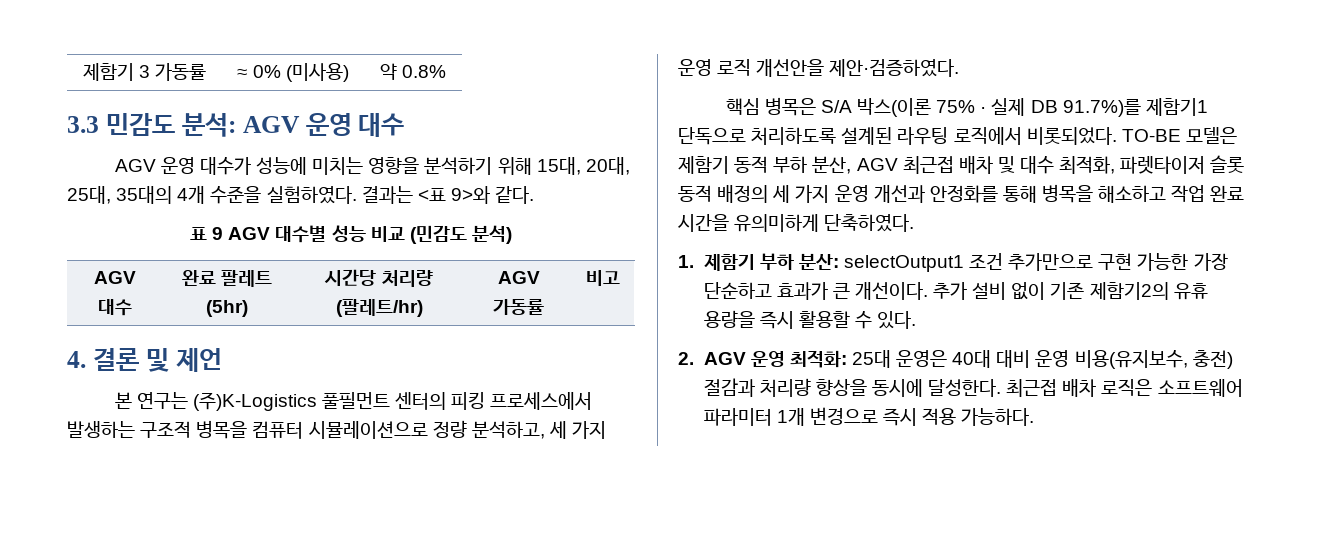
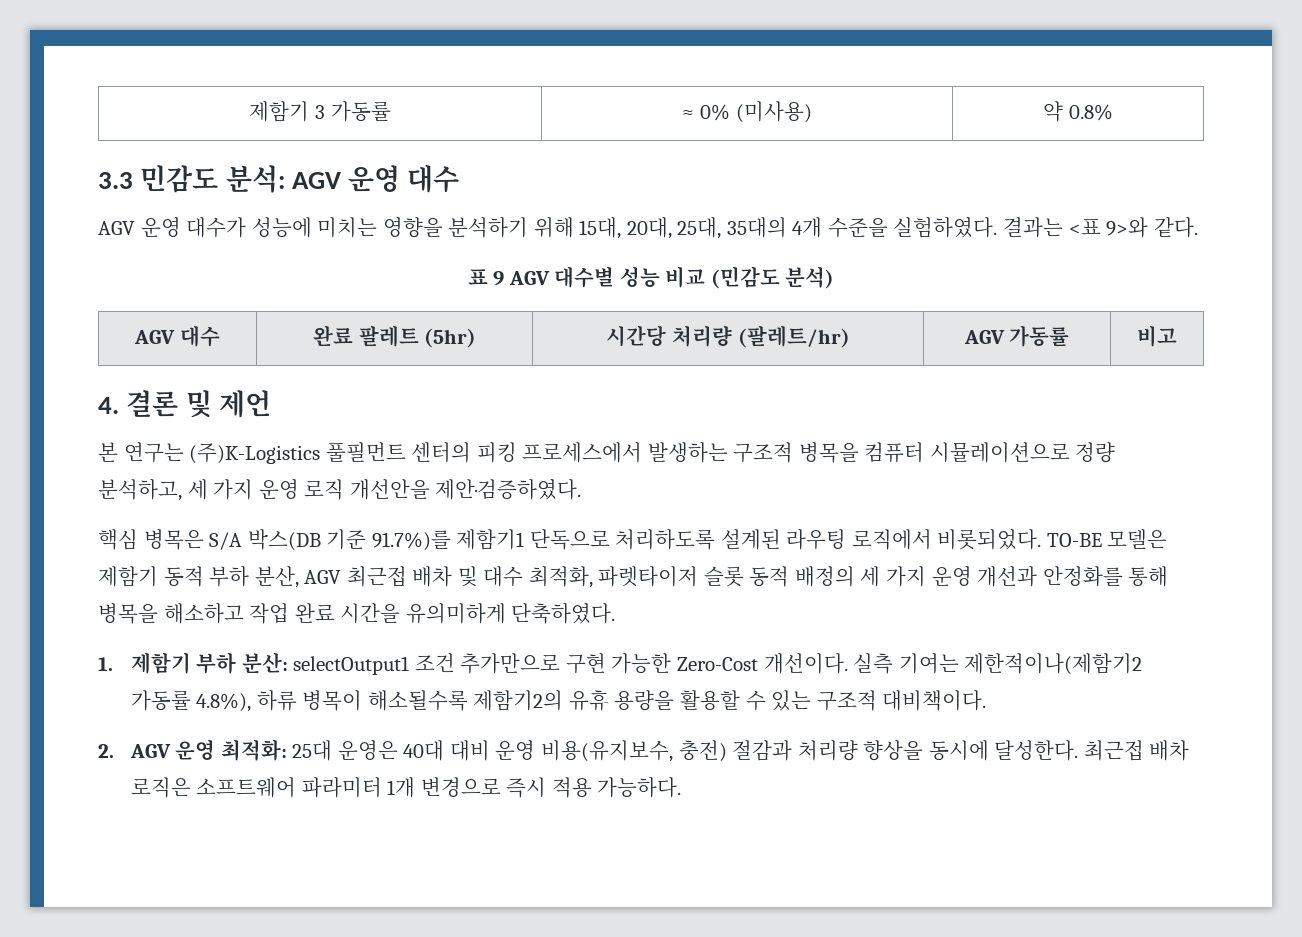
[857,98,1058,117] 박스(이론 75% · 실제 DB -> [247,529,367,551] 박스(DB 기준
[1193,253,1228,271] [703,282,1085,300] 가장 단순하고 효과가 큰 개선이다. 추가 설비 없이 기존 -> [676,653,1143,675] [130,690,468,712] Zero-Cost 개선이다. 실측 기여는 제한적이나(제함기2 가동률 4.8%), 하류 병목이 해소될수록
[759,311,794,329] 즉시 -> (675, 700) none
[877,311,917,329] 있다. -> [771,690,987,711] 있는 구조적 대비책이다.

